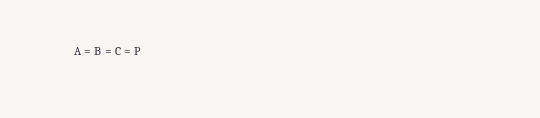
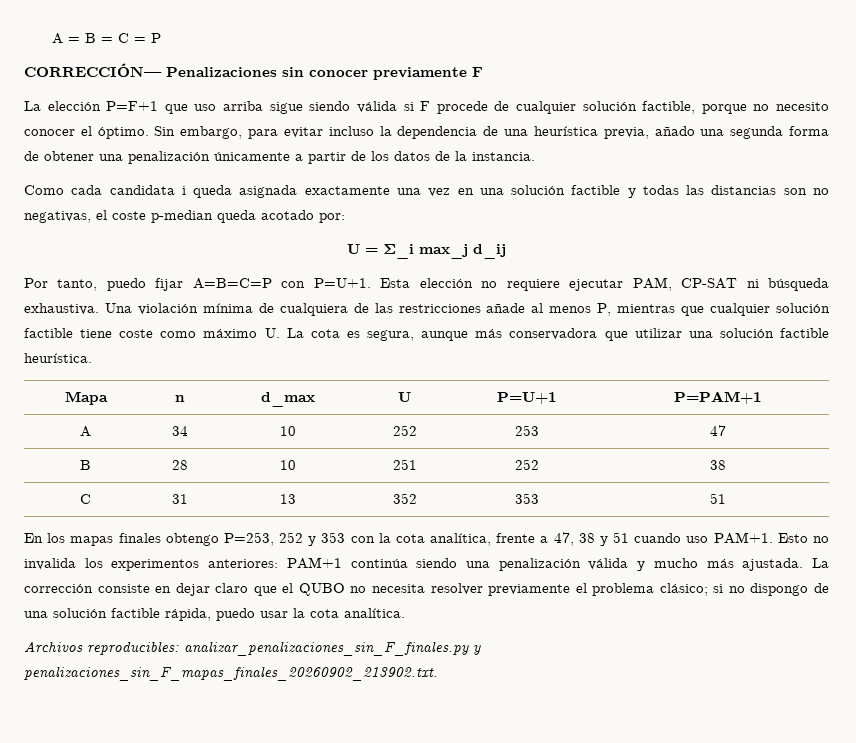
(142, 51) none -> [24,63,483,80] [24,101,829,114] [24,126,830,139] [24,151,535,164] [24,185,830,198] [24,210,345,223] [347,244,506,259] [24,277,829,291] [24,303,830,316] [24,328,830,341] [24,353,92,363] [64,391,108,405] [175,395,185,402] [261,392,315,407] [398,392,411,402] [497,392,557,404] [674,391,762,404] [80,426,91,437] [172,426,188,436] [280,426,296,436] [392,425,417,436] [515,425,539,436] [710,425,726,436] [80,460,91,470] [172,460,188,470] [280,460,296,470] [392,459,417,470] [515,459,539,470] [710,460,726,470] [80,494,91,504] [172,494,188,504] [280,494,296,504] [392,493,417,504] [515,493,539,504] [710,493,726,504] [24,532,829,546] [24,557,829,571] [24,583,829,596] [24,608,405,621] [24,641,481,656] [24,666,438,681] // CORRECCIÓN— Penalizaciones sin conocer previamente F // La elección P=F+1 que uso arriba sigue siendo válida si F procede de cualquier solución factible, porque no necesito conocer el óptimo. Sin embargo, para evitar incluso la dependencia de una heurística previa, añado una segunda forma de obtener una penalización únicamente a partir de los datos de la instancia. // Como cada candidata i queda asignada exactamente una vez en una solución factible y todas las distancias son no negativas, el coste p-median queda acotado por: // U = Σ_i max_j d_ij // Por tanto, puedo fijar A=B=C=P con P=U+1. Esta elección no requiere ejecutar PAM, CP-SAT ni búsqueda exhaustiva. Una violación mínima de cualquiera de las restricciones añade al menos P, mientras que cualquier solución factible tiene coste como máximo U. La cota es segura, aunque más conservadora que utilizar una solución factible heurística. // Mapa | n | d_max | U | P=U+1 | P=PAM+1 // A | 34 | 10 | 252 | 253 | 47 // B | 28 | 10 | 251 | 252 | 38 // C | 31 | 13 | 352 | 353 | 51 // En los mapas finales obtengo P=253, 252 y 353 con la cota analítica, frente a 47, 38 y 51 cuando uso PAM+1. Esto no invalida los experimentos anteriores: PAM+1 continúa siendo una penalización válida y mucho más ajustada. La corrección consiste en dejar claro que el QUBO no necesita resolver previamente el problema clásico; si no dispongo de una solución factible rápida, puedo usar la cota analítica. // Archivos reproducibles: analizar_penalizaciones_sin_F_finales.py y penalizaciones_sin_F_mapas_finales_20260902_213902.txt.

